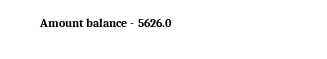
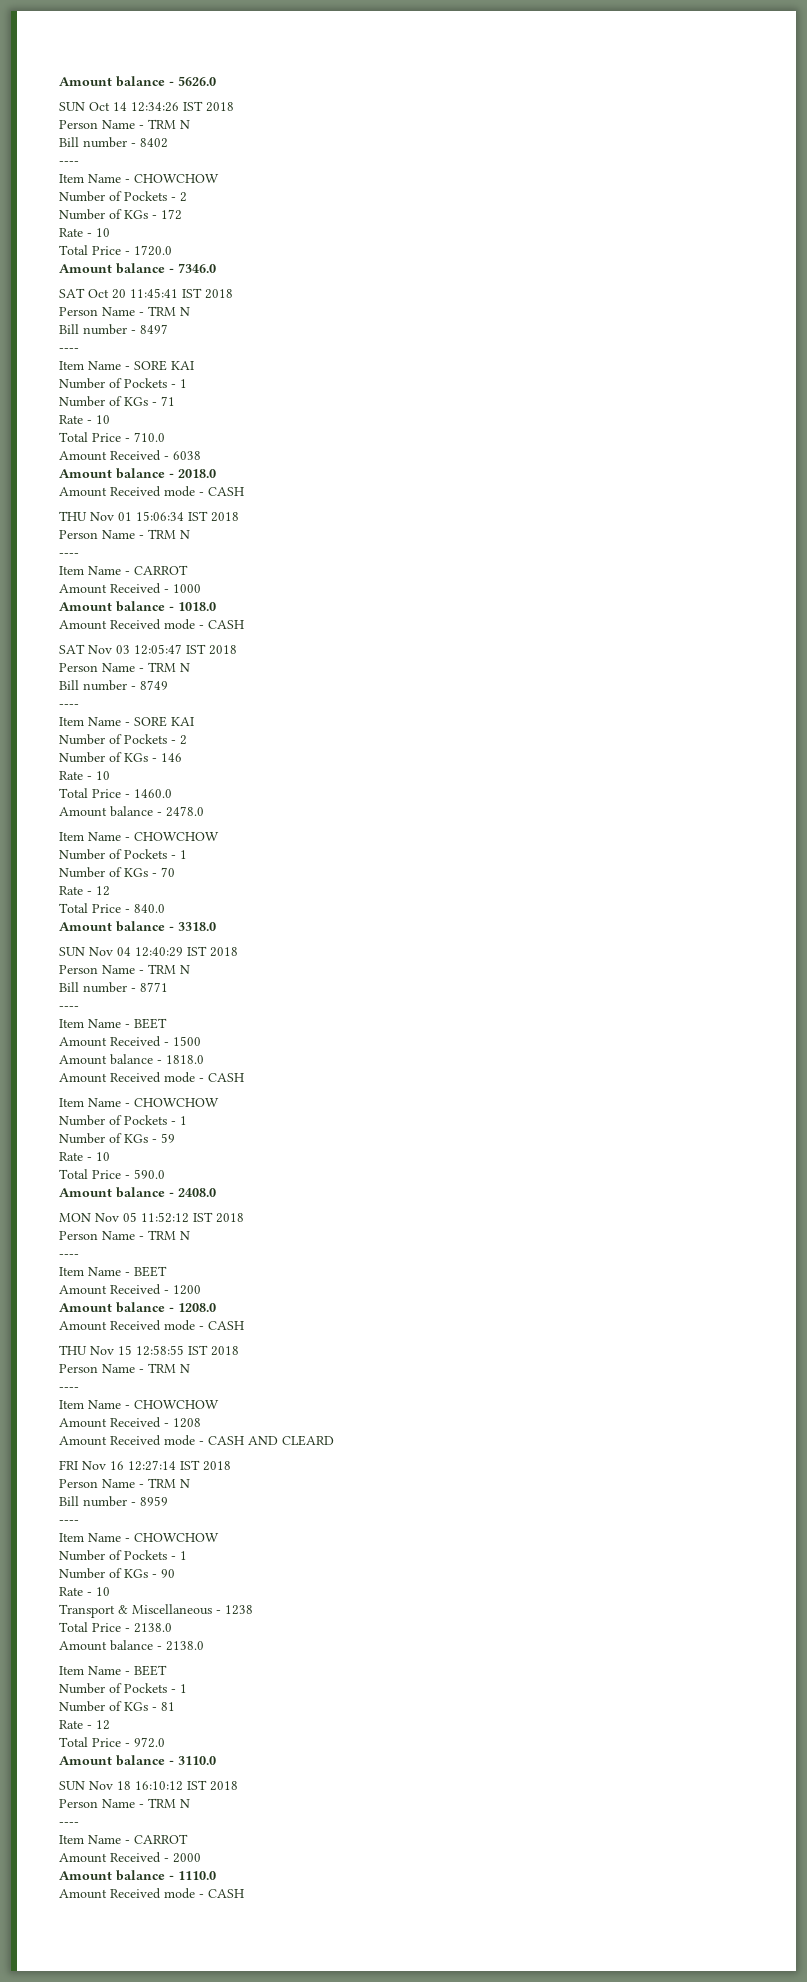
(172, 22) none -> [59,101,234,112] [59,119,190,129] [59,137,168,148] [59,161,79,165] [59,174,219,183] [59,191,187,202] [59,209,182,220] [59,228,110,237] [59,245,172,256] [59,263,216,274] [59,288,233,299] [59,306,190,316] [59,324,168,335] [59,348,79,352] [59,360,194,371] [59,378,187,389] [59,396,175,407] [59,415,110,424] [59,432,165,442] [59,450,201,461] [59,468,216,479] [59,486,244,497] [59,511,239,522] [59,529,190,539] [59,553,79,557] [59,565,188,575] [59,583,201,594] [59,601,216,612] [59,619,244,630] [59,644,237,655] [59,662,190,672] [59,680,168,691] [59,704,79,708] [59,716,194,727] [59,734,187,745] [59,752,182,763] [59,771,110,780] [59,788,172,798] [59,806,204,817] [59,832,219,841] [59,849,187,860] [59,867,175,878] [59,886,110,896] [59,903,165,913] [59,921,216,932] [59,946,238,957] [59,964,190,974] [59,982,168,993] [59,1006,79,1010] [59,1018,167,1029] [59,1036,201,1047] [59,1054,204,1065] [59,1072,244,1083] [59,1098,219,1107] [59,1115,187,1126] [59,1133,175,1144] [59,1152,110,1161] [59,1169,165,1179] [59,1187,216,1198] [59,1212,244,1223] [59,1230,190,1240] [59,1254,79,1258] [59,1266,167,1277] [59,1284,201,1295] [59,1302,216,1313] [59,1320,244,1331] [59,1345,239,1356] [59,1363,190,1373] [59,1387,79,1391] [59,1400,219,1409] [59,1417,201,1428] [59,1435,334,1446] [59,1460,231,1471] [59,1478,190,1488] [59,1496,168,1507] [59,1520,79,1524] [59,1533,219,1542] [59,1550,187,1561] [59,1568,175,1579] [59,1587,110,1596] [59,1604,253,1618] [59,1622,172,1633] [59,1640,204,1651] [59,1665,167,1676] [59,1683,187,1694] [59,1701,175,1712] [59,1720,110,1730] [59,1737,165,1748] [59,1755,216,1766] [59,1780,238,1791] [59,1798,190,1808] [59,1822,79,1826] [59,1834,188,1844] [59,1852,201,1863] [59,1870,216,1881] [59,1888,244,1899] // SUN Oct 14 12:34:26 IST 2018 // Person Name - TRM N // Bill number - 8402 // ---- // Item Name - CHOWCHOW // Number of Pockets - 2 // Number of KGs - 172 // Rate - 10 // Total Price - 1720.0 // Amount balance - 7346.0 // SAT Oct 20 11:45:41 IST 2018 // Person Name - TRM N // Bill number - 8497 // ---- // Item Name - SORE KAI // Number of Pockets - 1 // Number of KGs - 71 // Rate - 10 // Total Price - 710.0 // Amount Received - 6038 // Amount balance - 2018.0 // Amount Received mode - CASH // THU Nov 01 15:06:34 IST 2018 // Person Name - TRM N // ---- // Item Name - CARROT // Amount Received - 1000 // Amount balance - 1018.0 // Amount Received mode - CASH // SAT Nov 03 12:05:47 IST 2018 // Person Name - TRM N // Bill number - 8749 // ---- // Item Name - SORE KAI // Number of Pockets - 2 // Number of KGs - 146 // Rate - 10 // Total Price - 1460.0 // Amount balance - 2478.0 // Item Name - CHOWCHOW // Number of Pockets - 1 // Number of KGs - 70 // Rate - 12 // Total Price - 840.0 // Amount balance - 3318.0 // SUN Nov 04 12:40:29 IST 2018 // Person Name - TRM N // Bill number - 8771 // ---- // Item Name - BEET // Amount Received - 1500 // Amount balance - 1818.0 // Amount Received mode - CASH // Item Name - CHOWCHOW // Number of Pockets - 1 // Number of KGs - 59 // Rate - 10 // Total Price - 590.0 // Amount balance - 2408.0 // MON Nov 05 11:52:12 IST 2018 // Person Name - TRM N // ---- // Item Name - BEET // Amount Received - 1200 // Amount balance - 1208.0 // Amount Received mode - CASH // THU Nov 15 12:58:55 IST 2018 // Person Name - TRM N // ---- // Item Name - CHOWCHOW // Amount Received - 1208 // Amount Received mode - CASH AND CLEARD // FRI Nov 16 12:27:14 IST 2018 // Person Name - TRM N // Bill number - 8959 // ---- // Item Name - CHOWCHOW // Number of Pockets - 1 // Number of KGs - 90 // Rate - 10 // Transport & Miscellaneous - 1238 // Total Price - 2138.0 // Amount balance - 2138.0 // Item Name - BEET // Number of Pockets - 1 // Number of KGs - 81 // Rate - 12 // Total Price - 972.0 // Amount balance - 3110.0 // SUN Nov 18 16:10:12 IST 2018 // Person Name - TRM N // ---- // Item Name - CARROT // Amount Received - 2000 // Amount balance - 1110.0 // Amount Received mode - CASH

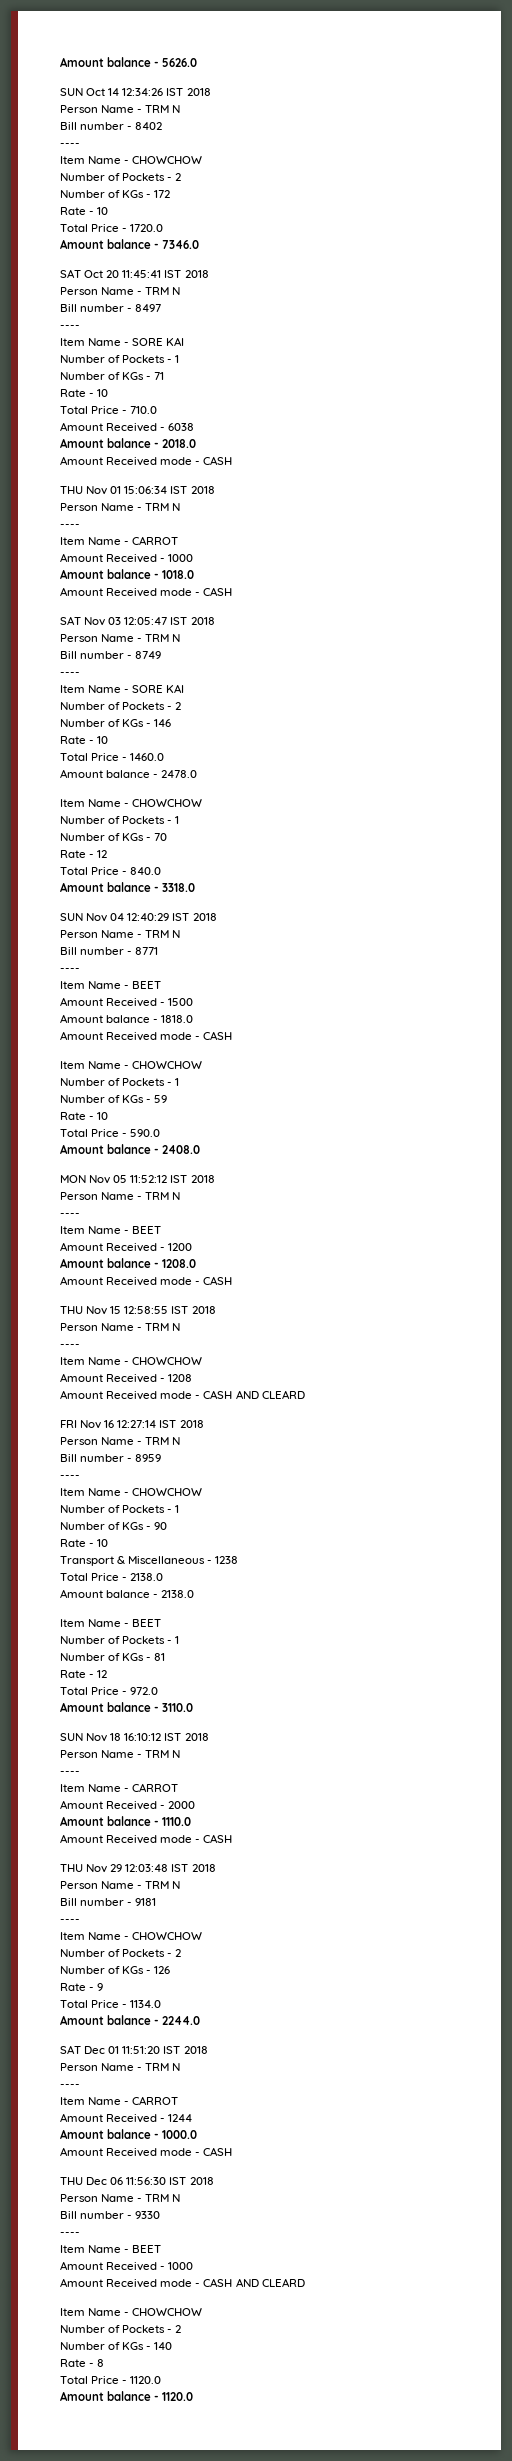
(244, 1893) none -> [60,1864,216,1873] [60,1881,181,1889] [60,1898,157,1906] [60,1919,80,1923] [60,1932,203,1940] [60,1949,182,1957] [60,1966,171,1974] [60,1983,104,1991] [60,2000,162,2008] [60,2015,201,2025] [60,2045,208,2054] [60,2063,181,2071] [60,2084,80,2088] [60,2096,179,2105] [60,2113,193,2123] [60,2129,198,2139] [60,2147,233,2157] [60,2177,214,2185] [60,2194,181,2202] [60,2211,161,2219] [60,2232,80,2236] [60,2245,162,2253] [60,2261,194,2271] [60,2278,305,2288] [60,2308,203,2316] [60,2325,182,2333] [60,2342,173,2350] [60,2359,105,2367] [60,2376,162,2384] [60,2391,194,2401] // THU Nov 29 12:03:48 IST 2018 // Person Name - TRM N // Bill number - 9181 // ---- // Item Name - CHOWCHOW // Number of Pockets - 2 // Number of KGs - 126 // Rate - 9 // Total Price - 1134.0 // Amount balance - 2244.0 // SAT Dec 01 11:51:20 IST 2018 // Person Name - TRM N // ---- // Item Name - CARROT // Amount Received - 1244 // Amount balance - 1000.0 // Amount Received mode - CASH // THU Dec 06 11:56:30 IST 2018 // Person Name - TRM N // Bill number - 9330 // ---- // Item Name - BEET // Amount Received - 1000 // Amount Received mode - CASH AND CLEARD // Item Name - CHOWCHOW // Number of Pockets - 2 // Number of KGs - 140 // Rate - 8 // Total Price - 1120.0 // Amount balance - 1120.0

